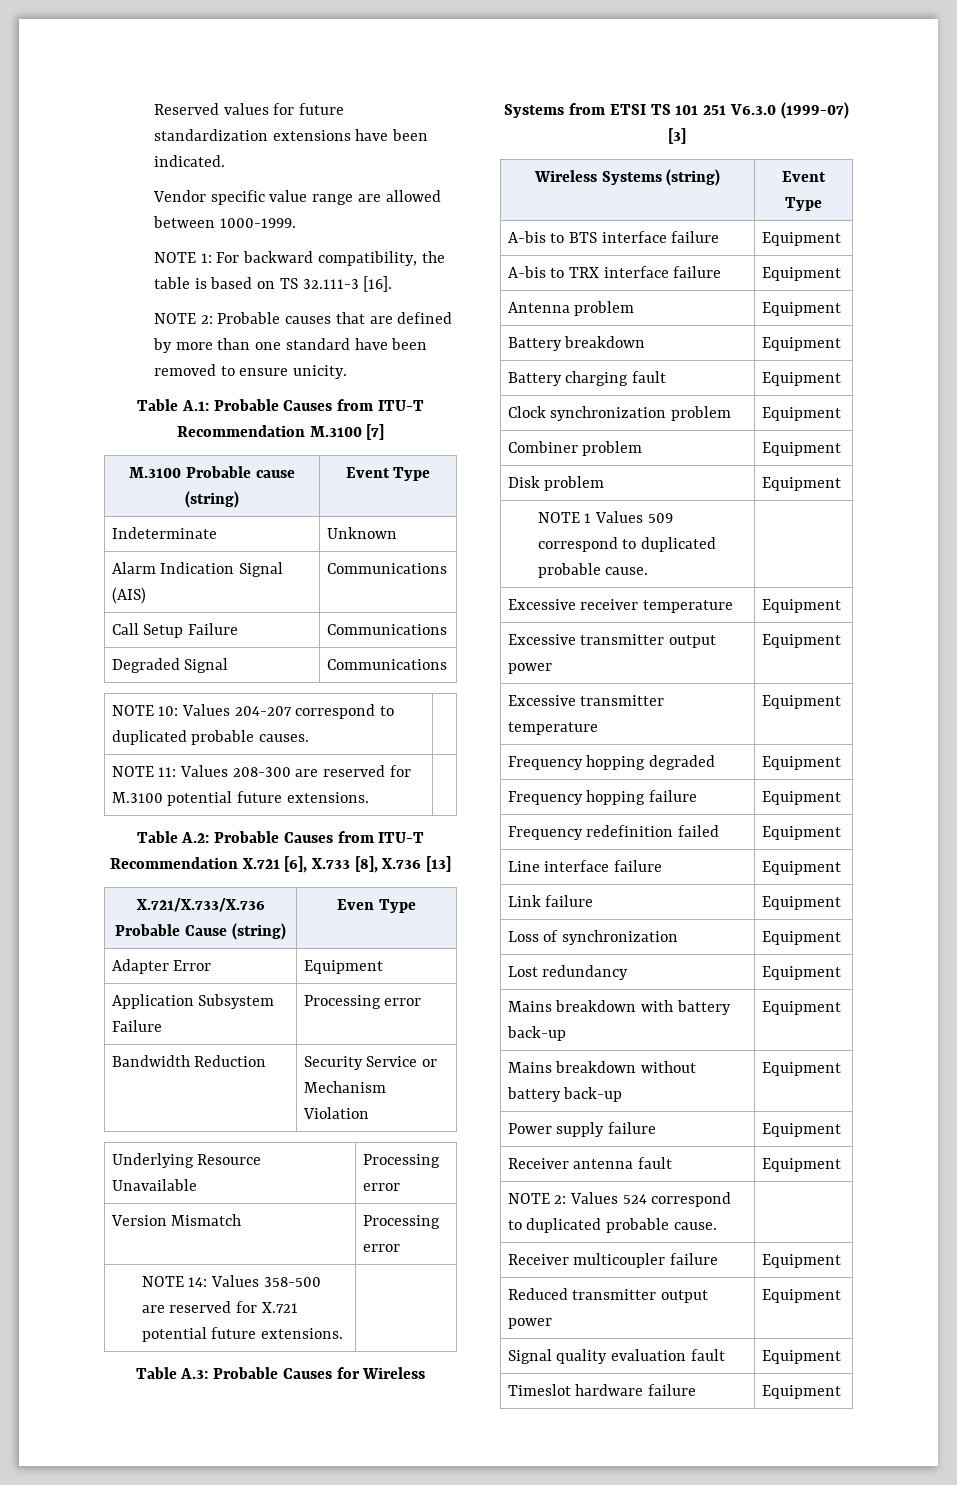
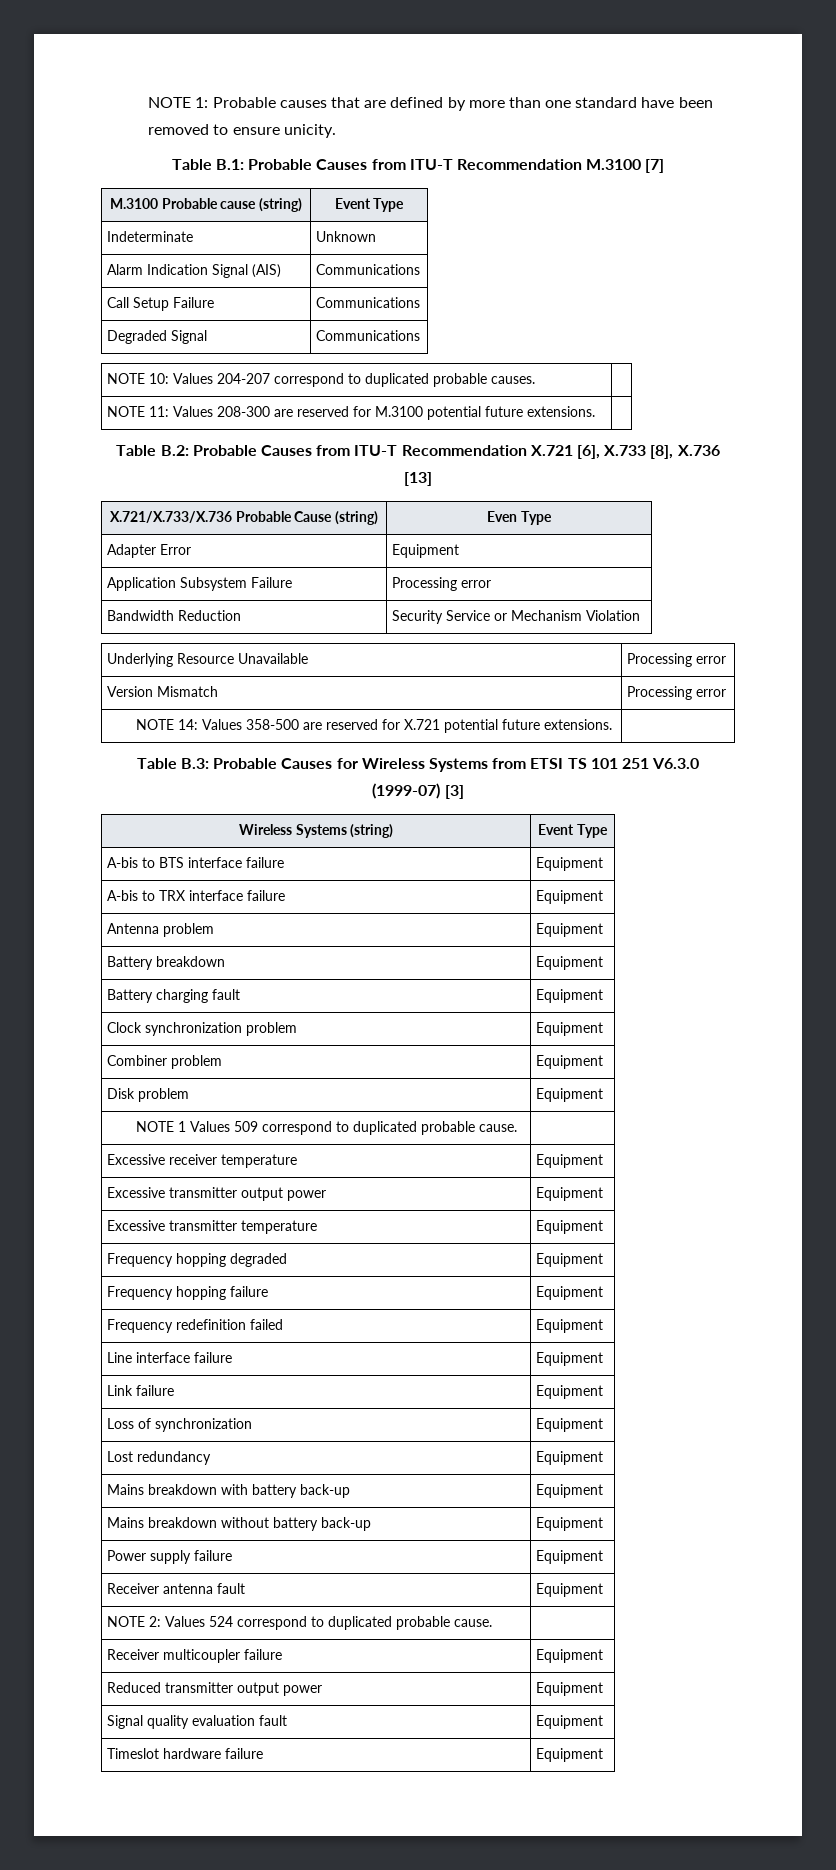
[153,103,345,115] [153,129,429,141] [153,155,225,167] [152,190,441,205] [152,216,296,228] [153,251,445,266] [153,276,393,292] [153,313,213,324] Reserved values for future standardization extensions have been indicated. // Vendor specific value range are allowed between 1000-1999. // NOTE 1: For backward compatibility, the table is based on TS 32.111-3 [16]. // NOTE 2: -> [148,97,209,108] NOTE 1:
[181,400,209,411] A.1: -> [215,159,244,170] B.1:
[181,832,210,843] A.2: -> [160,445,189,456] B.2:
[180,1368,209,1379] A.3: -> [181,758,210,769] B.3:

